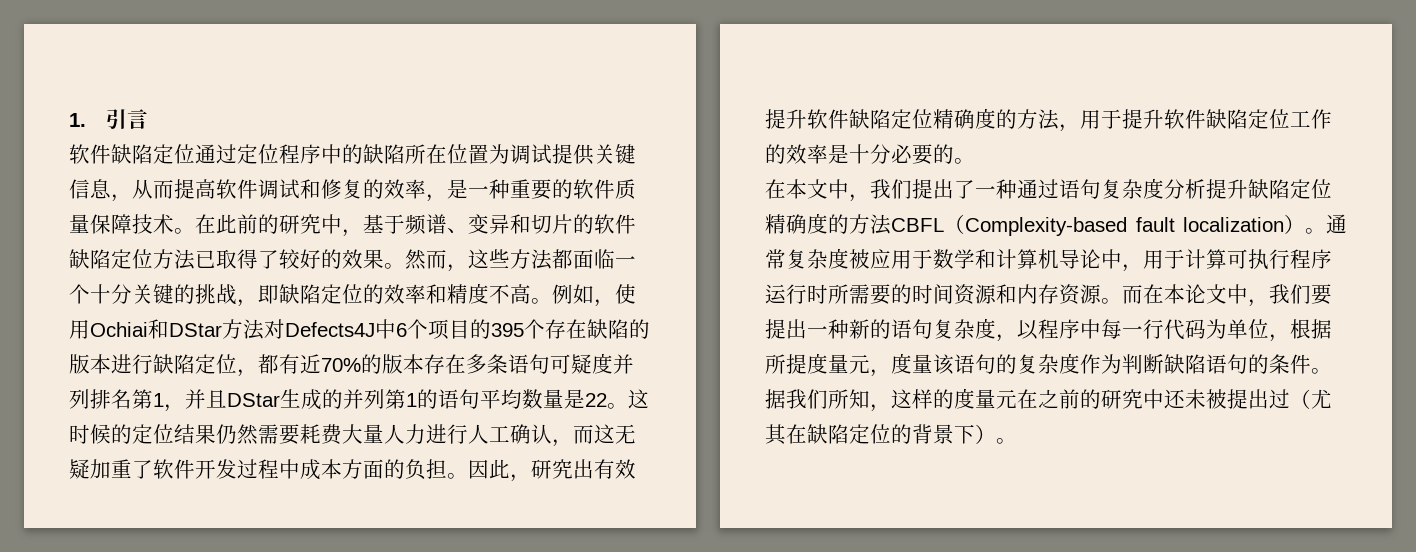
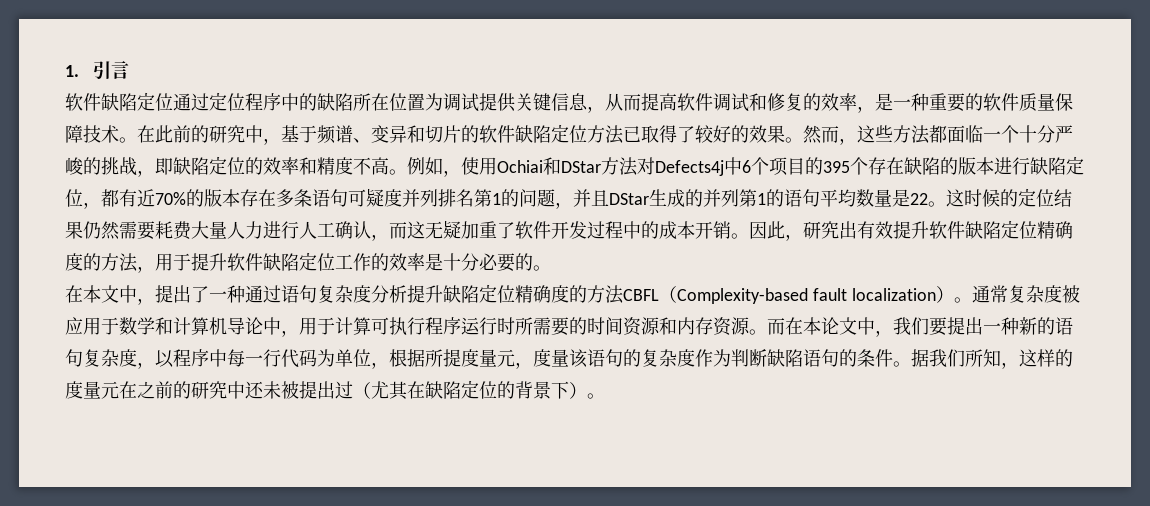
[132,284,174,304] 关键 -> [1055,125,1073,143] [65,157,83,175] 严峻
[285,322,375,337] Defects4J -> [655,160,724,176] Defects4j
(164, 400) none -> [501,189,555,207] 的问题
[300,459,447,480] 成本方面的负担 -> [641,221,731,239] 的成本开销
[870,179,912,199] 我们 -> (155, 301) none

